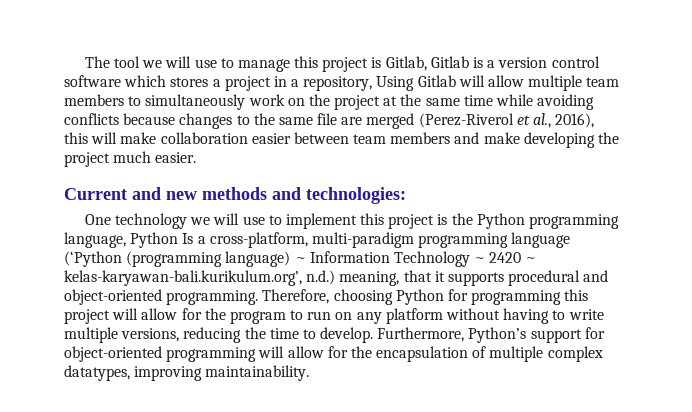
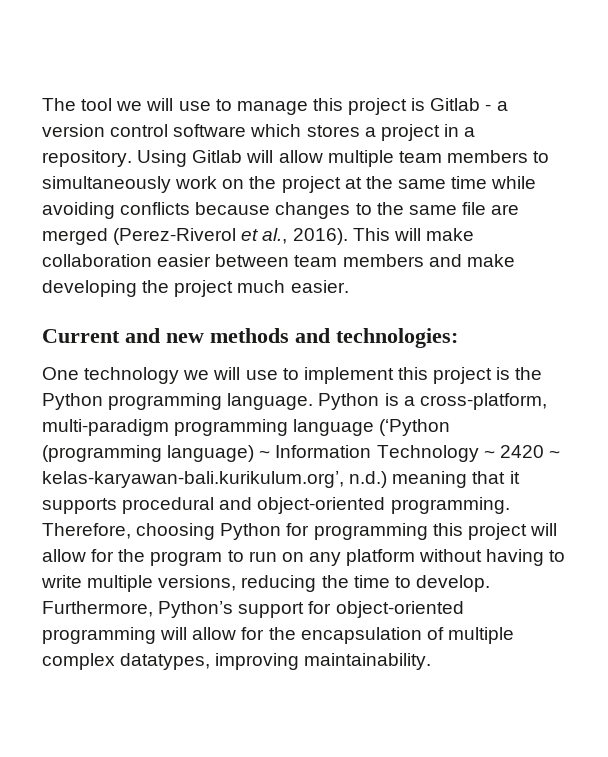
[385,56,484,71] Gitlab, Gitlab is -> [430,98,492,111] Gitlab -
[303,76,373,91] repository, -> [42,150,132,167] repository.
[555,113,595,128] [64,132,88,144] 2016), this -> [292,228,390,245] 2016). This
[64,232,194,248] language, Python Is -> [227,393,399,410] language. Python is
[339,271,400,286] meaning, -> [392,471,468,488] meaning

